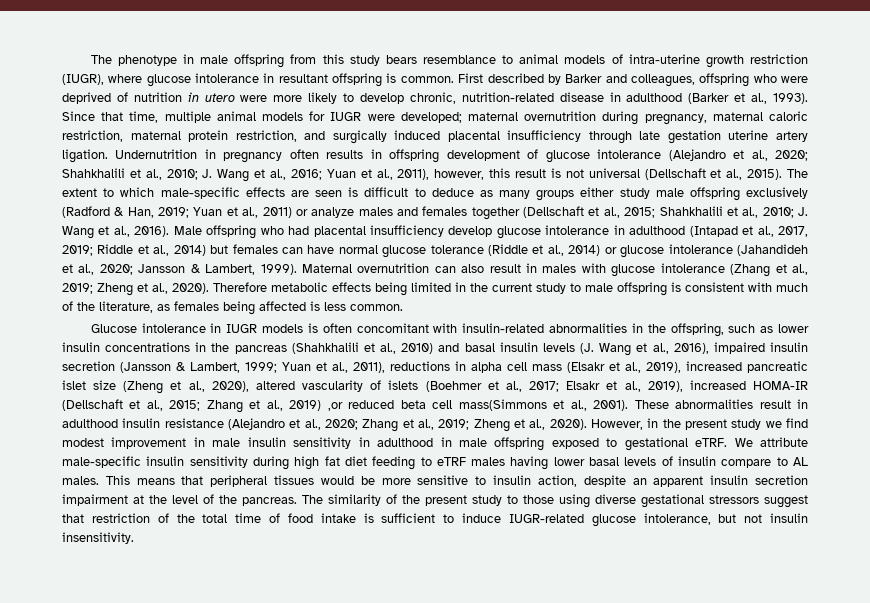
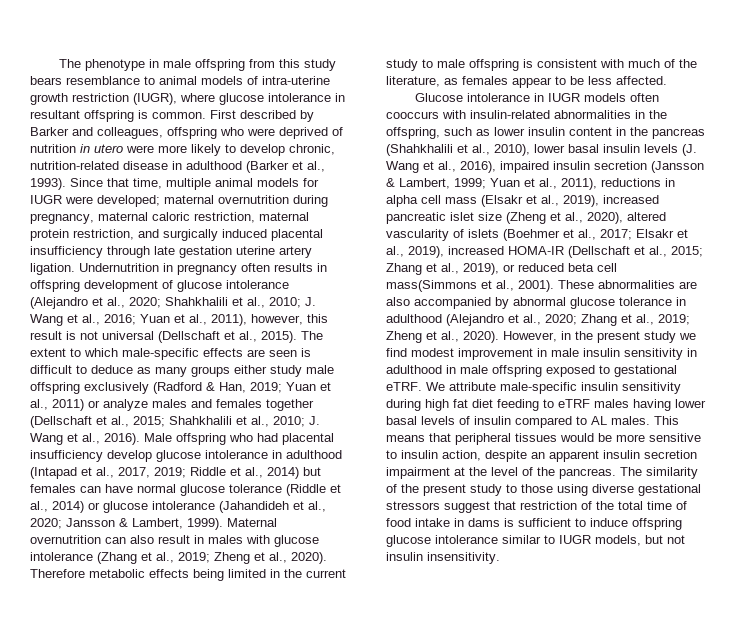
[223,301,403,315] being affected is less common. -> [512,76,667,88] appear to be less affected.
[307,323,429,333] is often concomitant -> [630,93,660,102] [386,111,439,119] often cooccurs
[105,342,191,352] concentrations -> [569,127,612,136] content
[401,343,460,354] 2010) and -> [494,144,565,156] 2010), lower
[289,400,343,411] 2019) ,or -> [463,263,515,275] 2019), or
[759,399,809,409] [62,418,224,428] result in adulthood insulin resistance -> [679,281,697,289] [386,297,686,309] [386,314,442,323] are also accompanied by abnormal glucose tolerance in adulthood
[721,459,772,468] compare -> [515,416,572,428] compared
(356, 518) none -> [454,518,500,527] in dams
[508,513,711,527] IUGR-related glucose intolerance, -> [632,518,682,530] [386,535,641,547] offspring glucose intolerance similar to IUGR models,

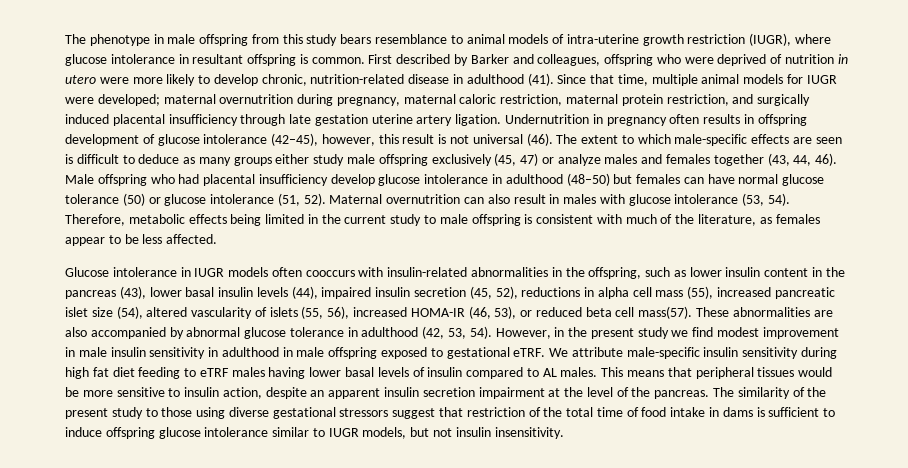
[246,161,325,173] [30,178,66,190] (Barker et al., 1993). -> [527,73,554,86] (41).
[30,297,316,309] [30,314,247,326] (Alejandro et al., 2020; Shahkhalili et al., 2010; J. Wang et al., 2016; Yuan et al., 2011), -> [271,133,319,146] (42–45),
[158,331,297,343] (Dellschaft et al., 2015). -> [526,133,553,146] (46).
[153,382,331,394] [30,399,84,411] (Radford & Han, 2019; Yuan et al., 2011) -> [494,153,539,166] (45, 47)
[30,416,320,428] [30,433,140,445] (Dellschaft et al., 2015; Shahkhalili et al., 2010; J. Wang et al., 2016). -> [767,153,838,166] (43, 44, 46).
[30,467,299,479] (Intapad et al., 2017, 2019; Riddle et al., 2014) -> [566,173,610,186] (48–50)
[286,484,341,496] [30,501,326,513] [30,518,223,530] (Riddle et al., 2014) or glucose intolerance (Jahandideh et al., 2020; Jansson & Lambert, 1999). -> [122,193,326,206] (50) or glucose intolerance (51, 52).
[97,552,327,564] [30,569,85,578] (Zhang et al., 2019; Zheng et al., 2020). Therefore -> [742,193,791,206] [65,214,125,226] (53, 54). Therefore,
[386,144,697,156] [386,161,704,173] [386,178,597,190] (Shahkhalili et al., 2010), lower basal insulin levels (J. Wang et al., 2016), impaired insulin secretion (Jansson & Lambert, 1999; Yuan et al., 2011), -> [119,286,518,299] (43), lower basal insulin levels (44), impaired insulin secretion (45, 52),
[481,195,659,207] [386,212,666,224] [386,229,688,241] [386,246,703,258] [386,263,617,275] [386,280,554,292] (Elsakr et al., 2019), increased pancreatic islet size (Zheng et al., 2020), altered vascularity of islets (Boehmer et al., 2017; Elsakr et al., 2019), increased HOMA-IR (Dellschaft et al., 2015; Zhang et al., 2019), or reduced beta cell mass(Simmons et al., 2001). -> [687,286,835,299] [65,306,693,319] (55), increased pancreatic islet size (54), altered vascularity of islets (55, 56), increased HOMA-IR (46, 53), or reduced beta cell mass(57).
[446,314,690,326] [386,331,499,343] (Alejandro et al., 2020; Zhang et al., 2019; Zheng et al., 2020). -> [422,326,492,339] (42, 53, 54).

